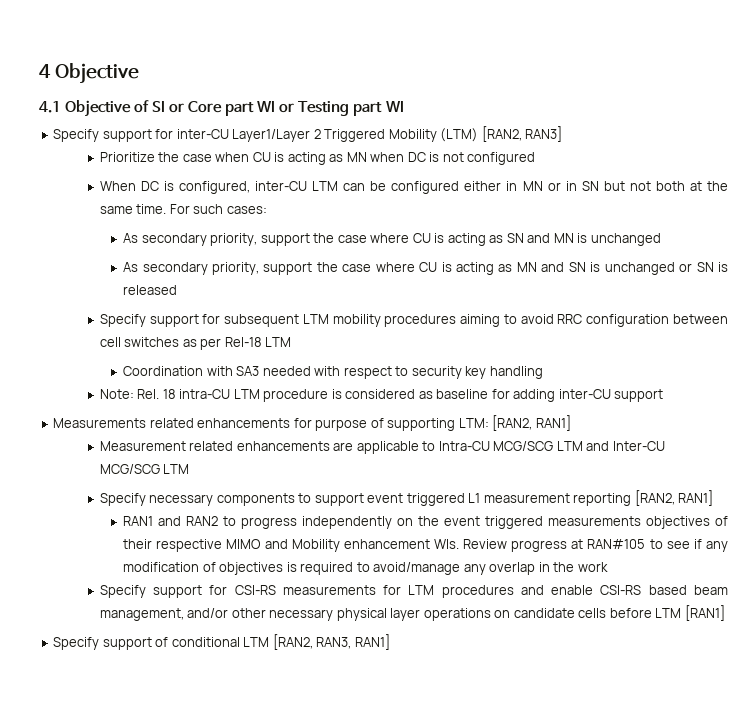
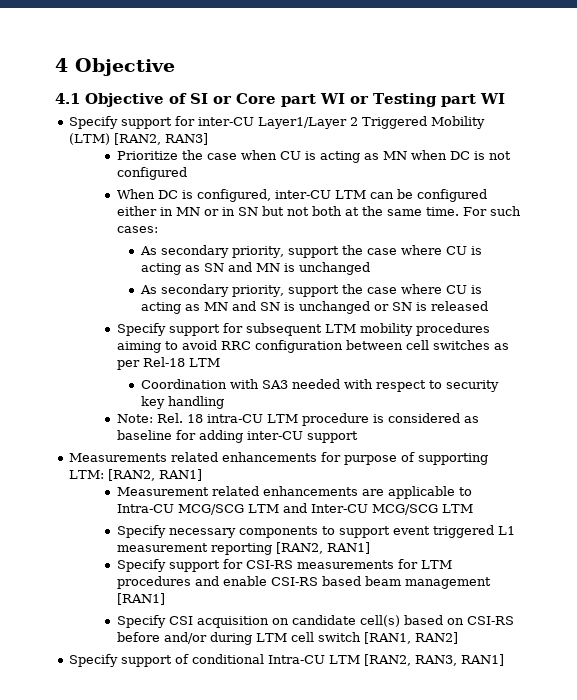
[123,516,728,529] [123,539,728,552] [123,562,608,575] // RAN1 and RAN2 to progress independently on the event triggered measurements objectives of their respective MIMO and Mobility enhancement WIs. Review progress at RAN#105 to see if any modification of objectives is required to avoid/manage any overlap in the work -> (371, 548) none
[99,605,725,621] management, and/or other necessary physical layer operations on candidate cells before LTM [RAN1] -> [405,577,492,589] [117,593,166,605] [117,615,515,628] [117,632,459,645] management [RAN1] // Specify CSI acquisition on candidate cell(s) based on CSI-RS before and/or during LTM cell switch [RAN1, RAN2]
(240, 642) none -> [268,655,326,664] Intra-CU

